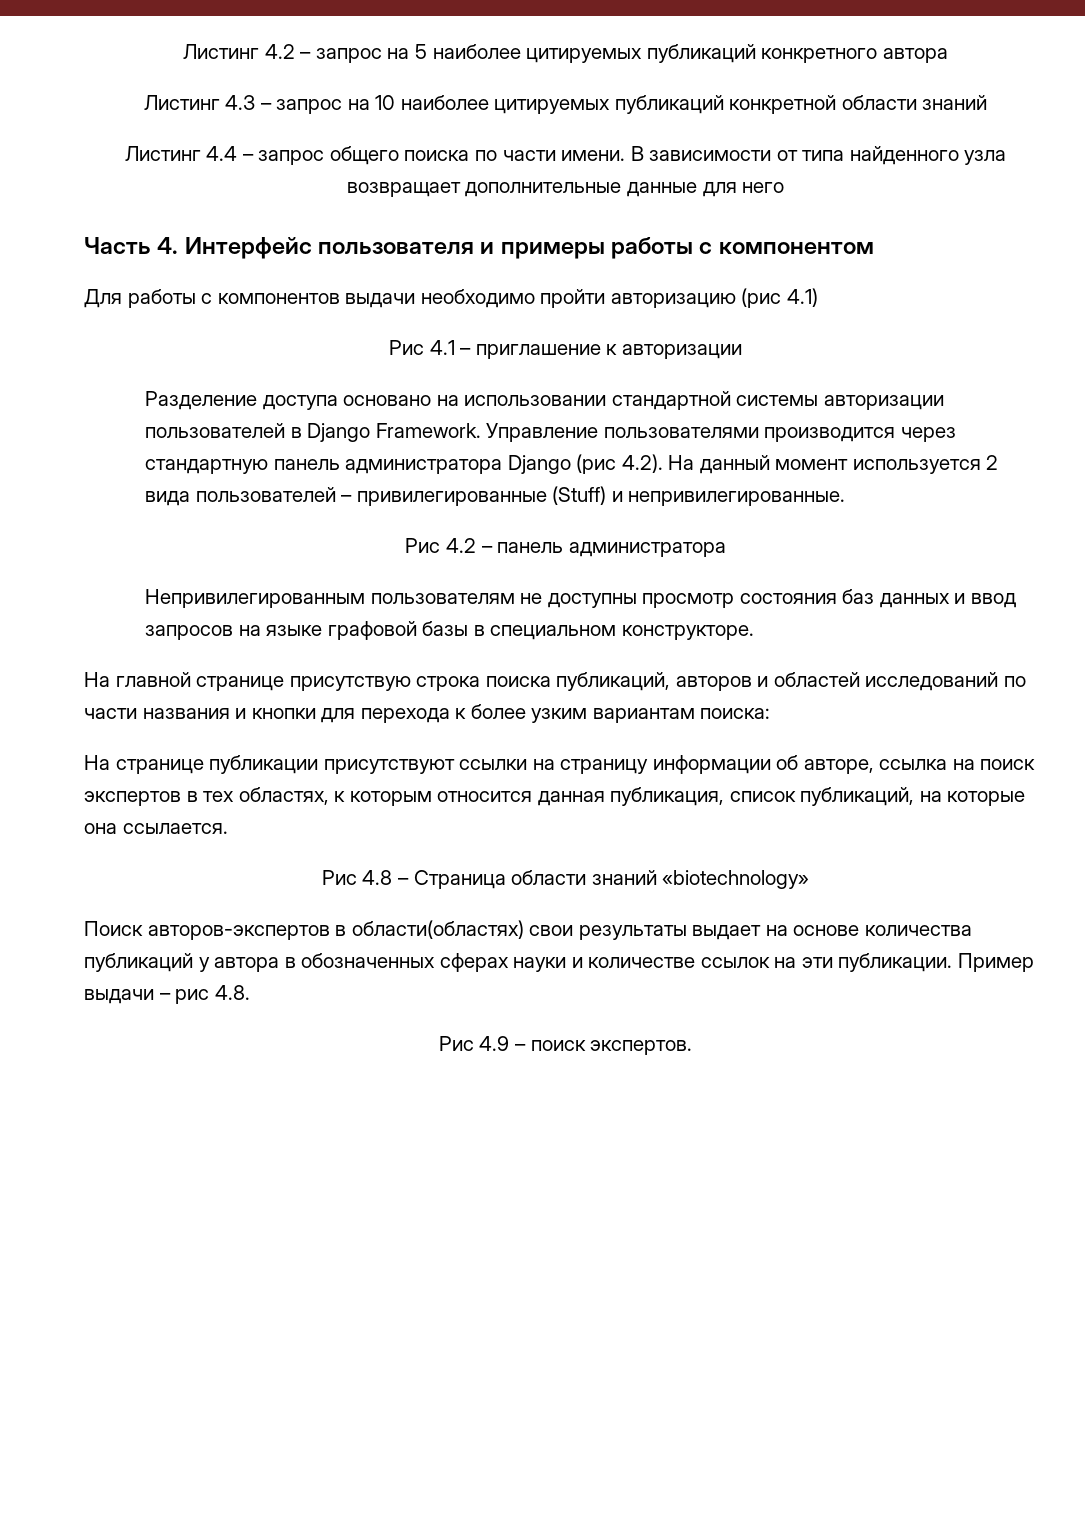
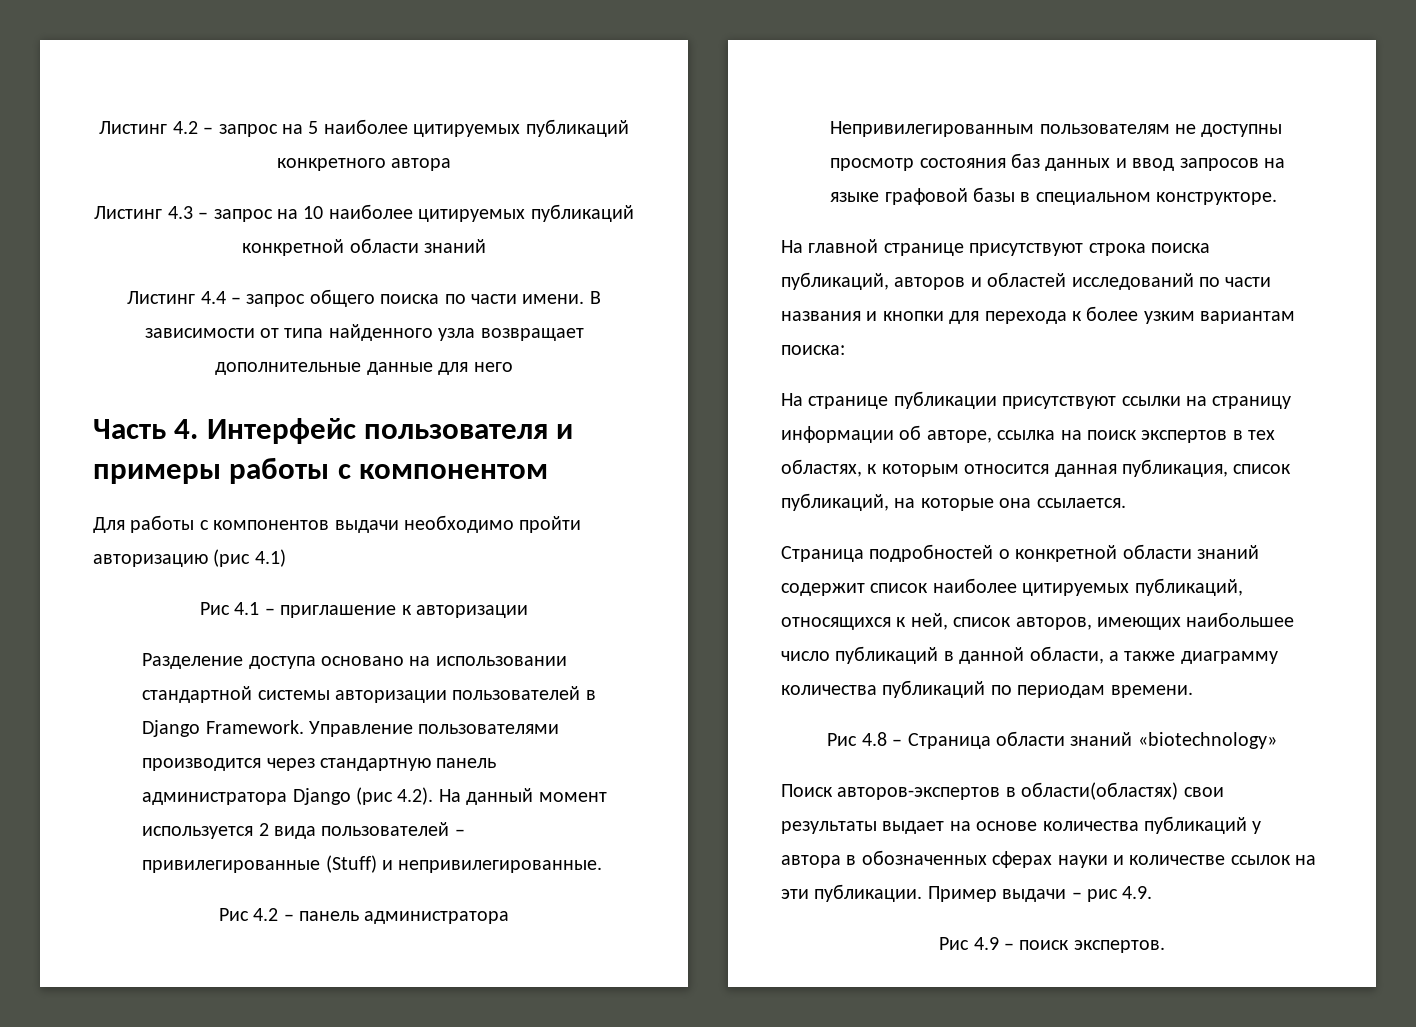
[289,676,411,691] присутствую -> [969,243,1084,256] присутствуют
(228, 828) none -> [781,544,1259,562] [781,578,1243,596] [781,612,1295,630] [781,646,1278,664] [781,680,1193,698] // Страница подробностей о конкретной области знаний содержит список наиболее цитируемых публикаций, относящихся к ней, список авторов, имеющих наибольшее число публикаций в данной области, а также диаграмму количества публикаций по периодам времени.
[214,985,250,1000] 4.8. -> [1122,886,1153,899] 4.9.

